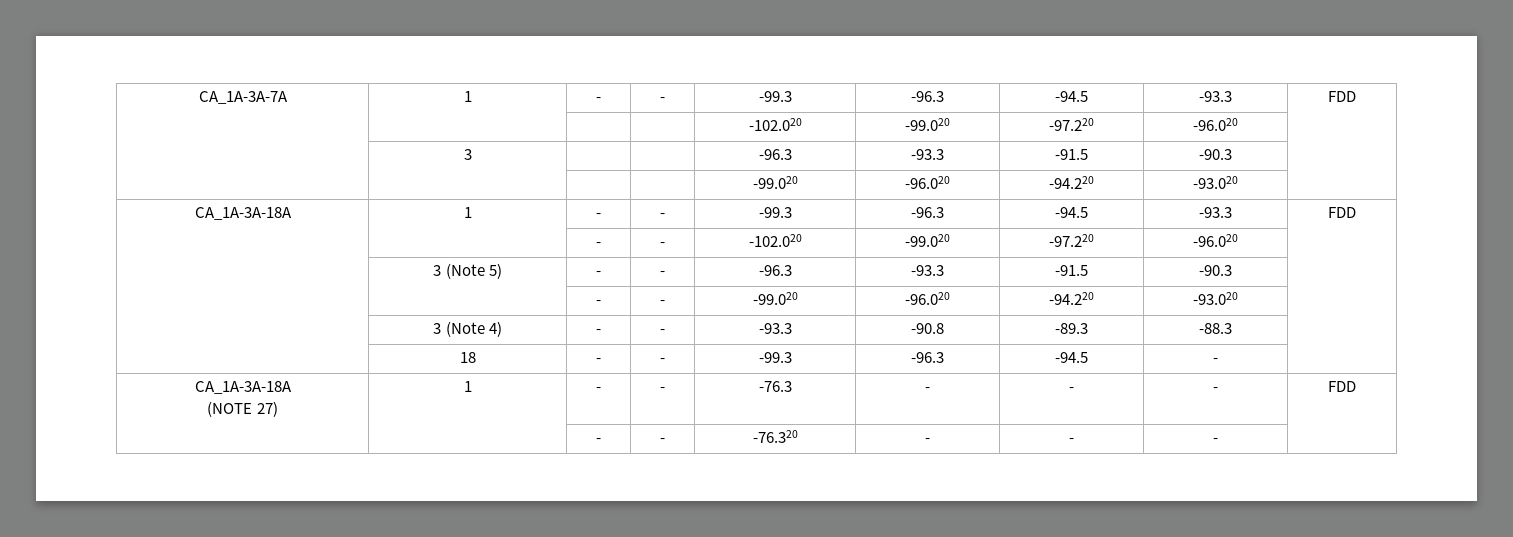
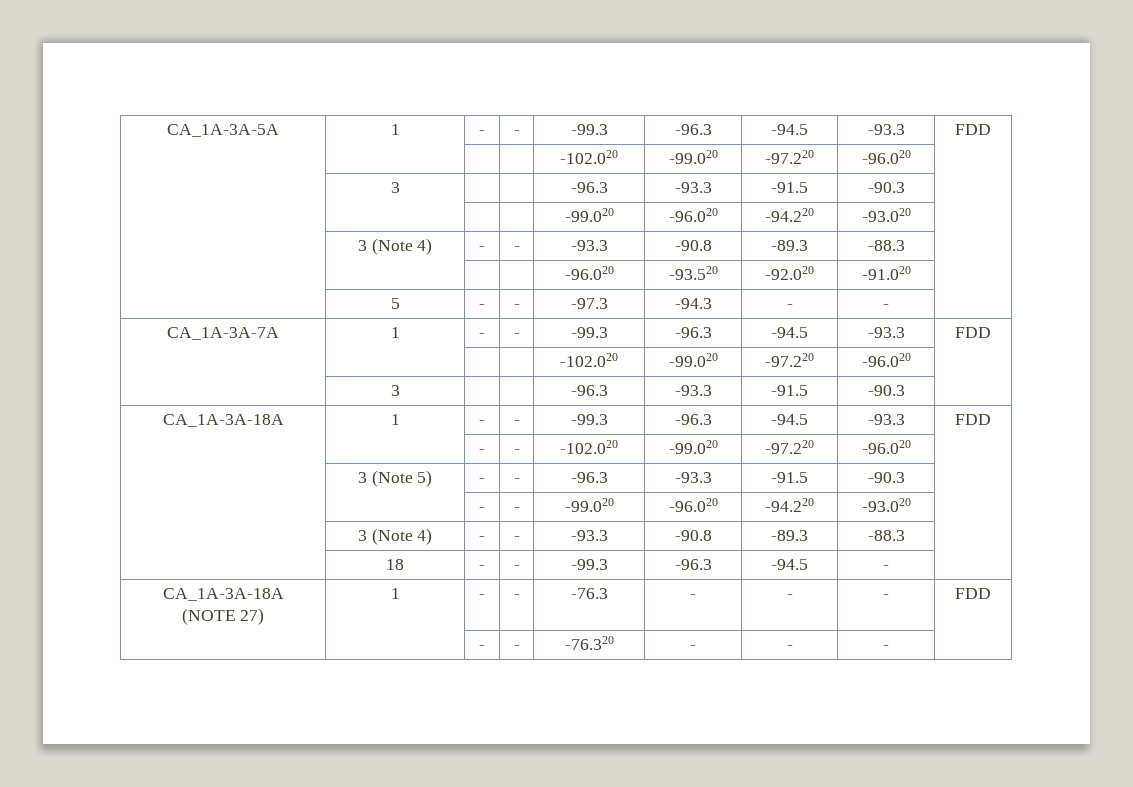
[198,91,288,104] CA_1A-3A-7A -> [167,124,279,137] CA_1A-3A-5A
(1238, 182) none -> [357,238,433,255] [479,246,485,251] [513,246,520,251] [570,240,608,251] [674,240,712,251] [771,240,809,251] [867,240,905,251] [564,266,614,280] [668,266,718,280] [765,266,815,280] [861,266,911,280] [390,298,400,309] [479,304,485,309] [513,304,520,309] [570,298,608,309] [674,298,712,309] [786,304,793,309] [883,304,890,309] [167,327,279,340] [390,327,400,338] [479,333,485,338] [513,333,520,338] [570,327,608,338] [674,327,712,338] [771,327,809,338] [867,327,905,338] [955,327,992,338] [560,353,618,367] [668,353,718,367] [765,353,815,367] [861,353,911,367] [390,385,400,396] [570,385,608,396] [674,385,712,396] [771,385,809,396] [867,385,905,396] // | 3 (Note 4) | - | - | -93.3 | -90.8 | -89.3 | -88.3 | // | | | | -96.020 | -93.520 | -92.020 | -91.020 | // | 5 | - | - | -97.3 | -94.3 | - | - | // CA_1A-3A-7A | 1 | - | - | -99.3 | -96.3 | -94.5 | -93.3 | FDD // | | | | -102.020 | -99.020 | -97.220 | -96.020 | // | 3 | | | -96.3 | -93.3 | -91.5 | -90.3 |

